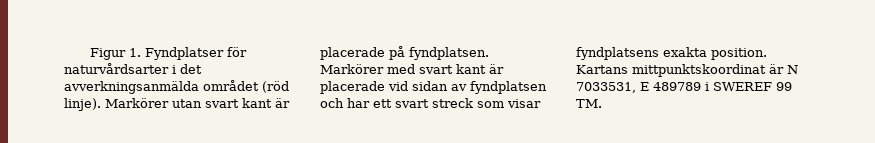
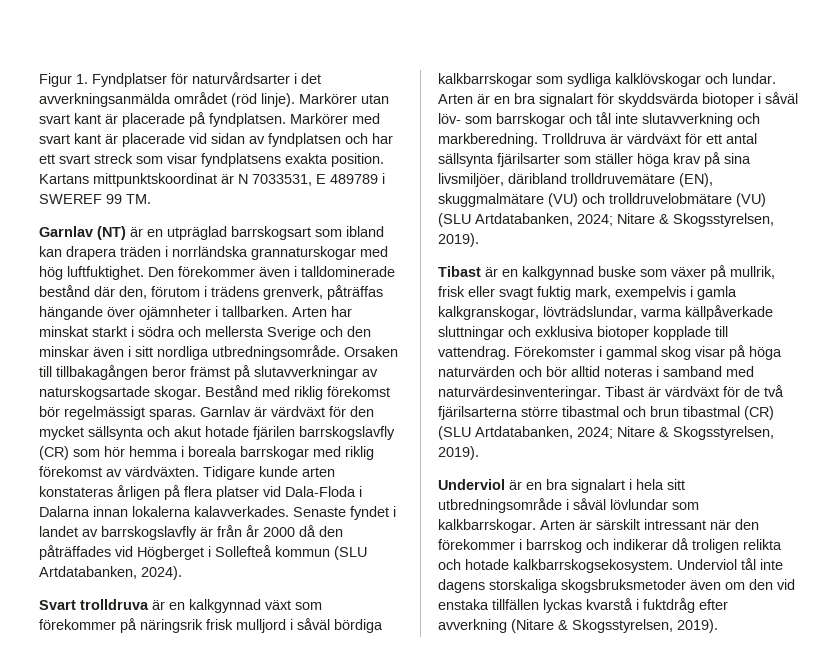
(602, 103) none -> [39,226,384,240] [39,246,388,260] [39,266,395,280] [39,285,383,300] [39,306,352,320] [39,326,371,340] [39,345,398,360] [39,365,378,380] [39,385,390,400] [39,406,374,420] [39,426,395,440] [39,446,374,460] [39,466,335,480] [39,485,362,500] [39,506,396,520] [39,525,343,540] [39,545,367,560] [39,566,182,580] [39,599,322,613] [39,618,383,633] [438,73,776,87] [438,92,798,107] [438,112,760,127] [438,133,757,147] [438,152,751,167] [438,173,713,187] [438,193,766,207] [438,213,774,227] [438,233,479,247] [438,265,775,280] [438,286,737,300] [438,305,773,320] [438,326,728,340] [438,345,782,360] [438,366,754,377] [438,385,784,400] [438,406,774,420] [438,426,774,440] [438,446,479,460] [438,479,685,493] [438,498,699,513] [438,519,759,533] [438,538,782,553] [438,558,783,573] [438,579,795,593] [438,598,728,613] [438,619,718,633] // Garnlav (NT) är en utpräglad barrskogsart som ibland kan drapera träden i norrländska grannaturskogar med hög luftfuktighet. Den förekommer även i talldominerade bestånd där den, förutom i trädens grenverk, påträffas hängande över ojämnheter i tallbarken. Arten har minskat starkt i södra och mellersta Sverige och den minskar även i sitt nordliga utbredningsområde. Orsaken till tillbakagången beror främst på slutavverkningar av naturskogsartade skogar. Bestånd med riklig förekomst bör regelmässigt sparas. Garnlav är värdväxt för den mycket sällsynta och akut hotade fjärilen barrskogslavfly (CR) som hör hemma i boreala barrskogar med riklig förekomst av värdväxten. Tidigare kunde arten konstateras årligen på flera platser vid Dala-Floda i Dalarna innan lokalerna kalavverkades. Senaste fyndet i landet av barrskogslavfly är från år 2000 då den påträffades vid Högberget i Sollefteå kommun (SLU Artdatabanken, 2024). // Svart trolldruva är en kalkgynnad växt som förekommer på näringsrik frisk mulljord i såväl bördiga kalkbarrskogar som sydliga kalklövskogar och lundar. Arten är en bra signalart för skyddsvärda biotoper i såväl löv- som barrskogar och tål inte slutavverkning och markberedning. Trolldruva är värdväxt för ett antal sällsynta fjärilsarter som ställer höga krav på sina livsmiljöer, däribland trolldruvemätare (EN), skuggmalmätare (VU) och trolldruvelobmätare (VU) (SLU Artdatabanken, 2024; Nitare & Skogsstyrelsen, 2019). // Tibast är en kalkgynnad buske som växer på mullrik, frisk eller svagt fuktig mark, exempelvis i gamla kalkgranskogar, lövträdslundar, varma källpåverkade sluttningar och exklusiva biotoper kopplade till vattendrag. Förekomster i gammal skog visar på höga naturvärden och bör alltid noteras i samband med naturvärdesinventeringar. Tibast är värdväxt för de två fjärilsarterna större tibastmal och brun tibastmal (CR) (SLU Artdatabanken, 2024; Nitare & Skogsstyrelsen, 2019). // Underviol är en bra signalart i hela sitt utbredningsområde i såväl lövlundar som kalkbarrskogar. Arten är särskilt intressant när den förekommer i barrskog och indikerar då troligen relikta och hotade kalkbarrskogsekosystem. Underviol tål inte dagens storskaliga skogsbruksmetoder även om den vid enstaka tillfällen lyckas kvarstå i fuktdråg efter avverkning (Nitare & Skogsstyrelsen, 2019).

